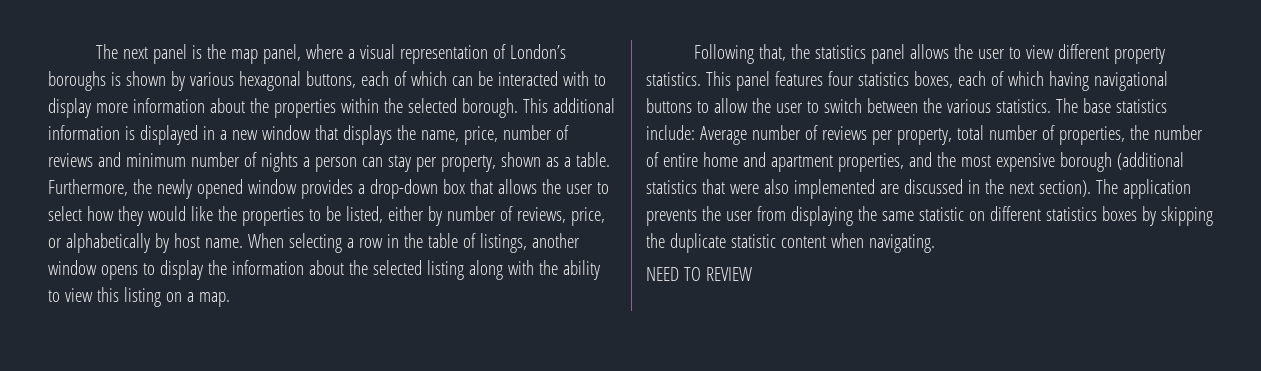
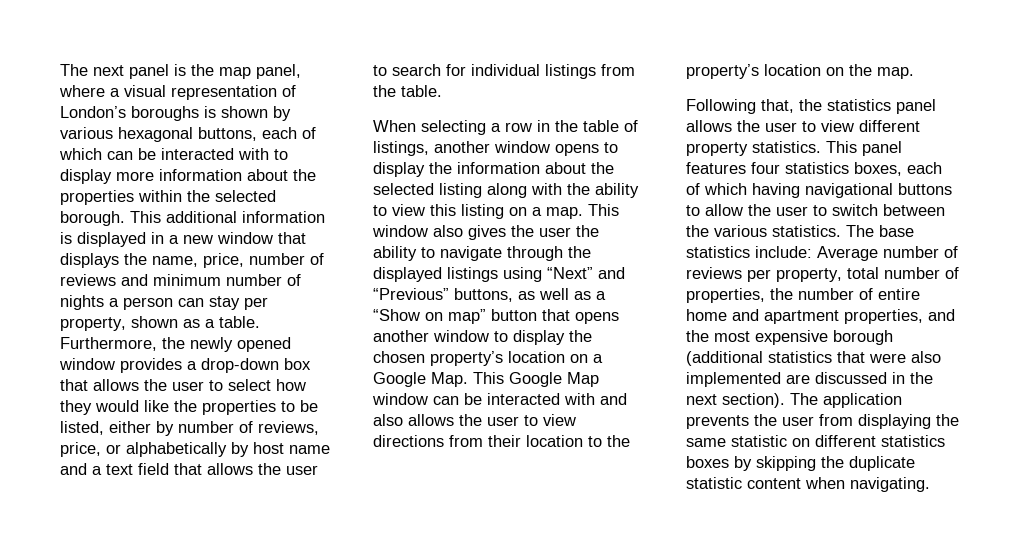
[204,238,243,248] name. -> [289,445,330,454] [60,463,318,475] [373,64,635,79] [373,85,442,97] name and a text field that allows the user to search for individual listings from the table. //
(230, 299) none -> [588,204,619,216] [372,225,599,240] [373,246,591,261] [373,267,625,282] [373,288,606,302] [373,309,619,324] [373,330,592,345] [373,351,603,366] [373,372,599,387] [372,393,627,405] [373,414,576,426] [373,435,630,447] [686,64,914,79] This window also gives the user the ability to navigate through the displayed listings using “Next” and “Previous” buttons, as well as a “Show on map” button that opens another window to display the chosen property’s location on a Google Map. This Google Map window can be interacted with and also allows the user to view directions from their location to the property’s location on the map.
[646,267,752,281] // NEED TO REVIEW -> (930, 484) none

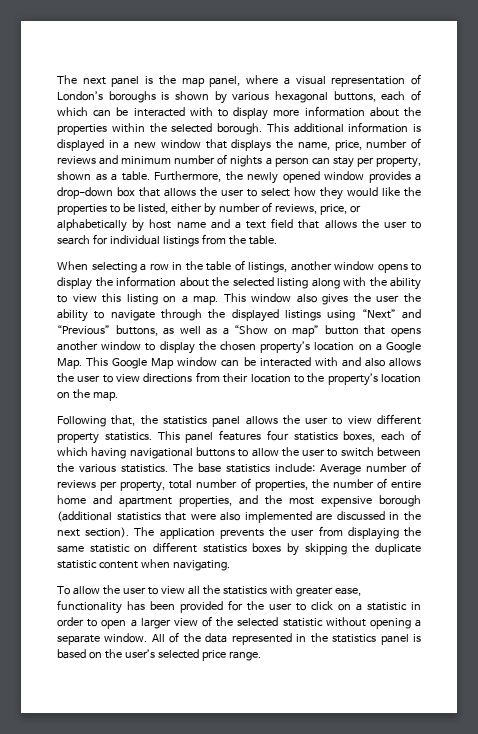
(930, 484) none -> [57,585,361,597] [57,600,421,614] [57,616,422,629] [57,632,421,645] [57,649,261,661] // To allow the user to view all the statistics with greater ease, functionality has been provided for the user to click on a statistic in order to open a larger view of the selected statistic without opening a separate window. All of the data represented in the statistics panel is based on the user’s selected price range.

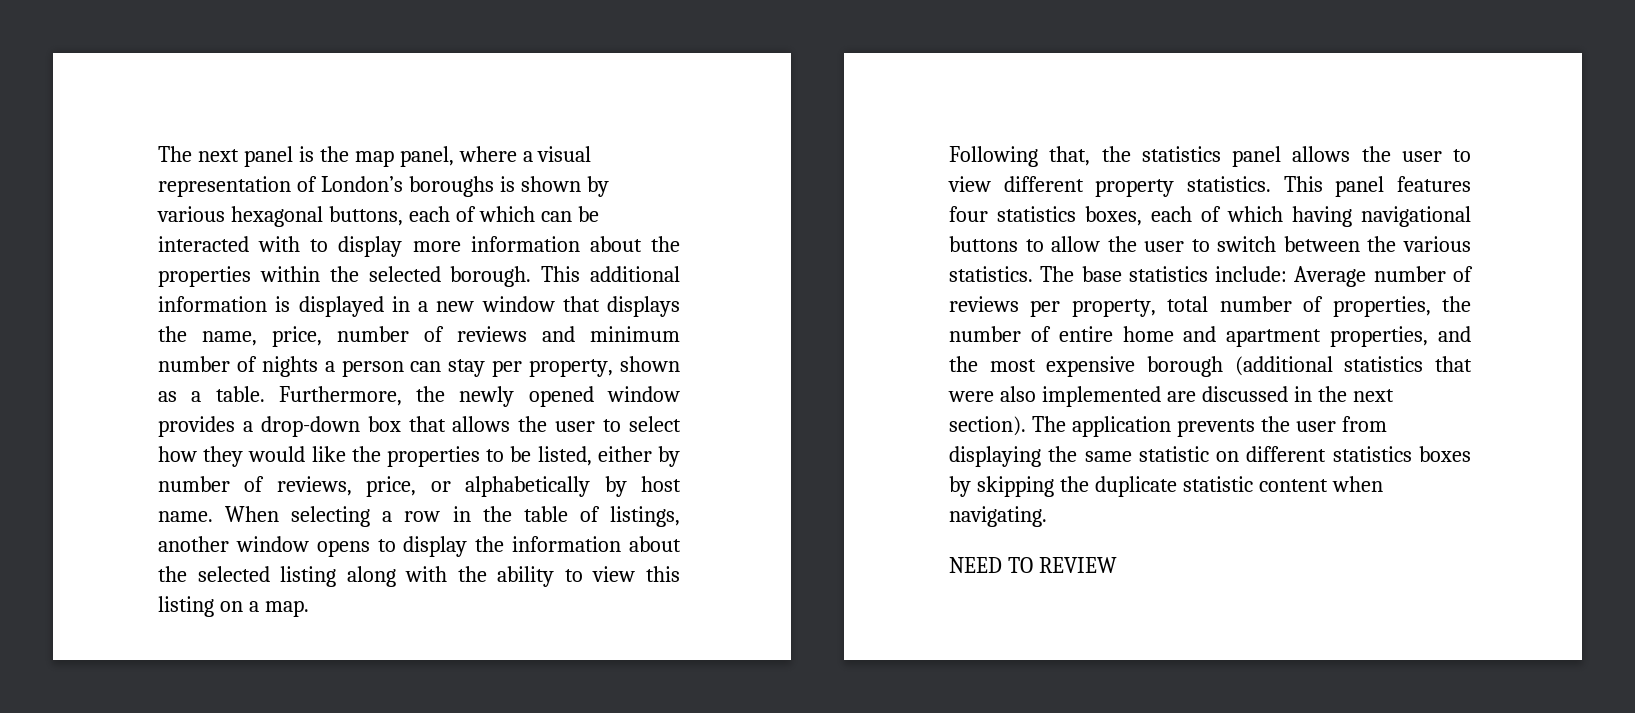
[176,218,421,229] [57,234,277,247] name and a text field that allows the user to search for individual listings from the table. // -> [158,511,213,522] name.
[223,293,422,305] [57,309,421,322] [57,325,421,337] [57,341,421,354] [57,357,421,369] [57,372,422,386] [57,389,118,401] This window also gives the user the ability to navigate through the displayed listings using “Next” and “Previous” buttons, as well as a “Show on map” button that opens another window to display the chosen property’s location on a Google Map. This Google Map window can be interacted with and also allows the user to view directions from their location to the property’s location on the map. -> (309, 608) none
[57,585,361,597] [57,600,421,614] [57,616,422,629] [57,632,421,645] [57,649,261,661] To allow the user to view all the statistics with greater ease, functionality has been provided for the user to click on a statistic in order to open a larger view of the selected statistic without opening a separate window. All of the data represented in the statistics panel is based on the user’s selected price range. -> [949,557,1117,573] NEED TO REVIEW

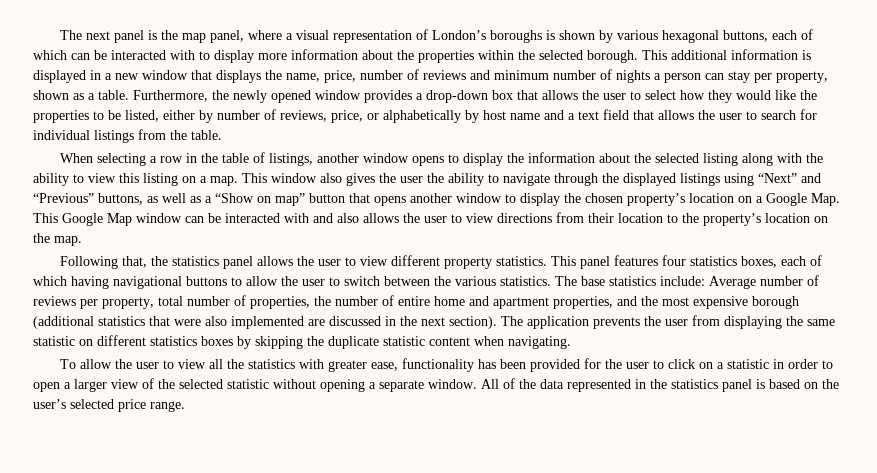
[158,511,213,522] name. -> [510,109,817,120] [33,129,222,143] name and a text field that allows the user to search for individual listings from the table. //
(309, 608) none -> [242,173,821,186] [33,193,840,206] [33,212,828,226] [33,233,82,246] This window also gives the user the ability to navigate through the displayed listings using “Next” and “Previous” buttons, as well as a “Show on map” button that opens another window to display the chosen property’s location on a Google Map. This Google Map window can be interacted with and also allows the user to view directions from their location to the property’s location on the map.
[949,557,1117,573] NEED TO REVIEW -> [59,358,833,372] [33,378,839,392] [33,399,185,412] To allow the user to view all the statistics with greater ease, functionality has been provided for the user to click on a statistic in order to open a larger view of the selected statistic without opening a separate window. All of the data represented in the statistics panel is based on the user’s selected price range.

